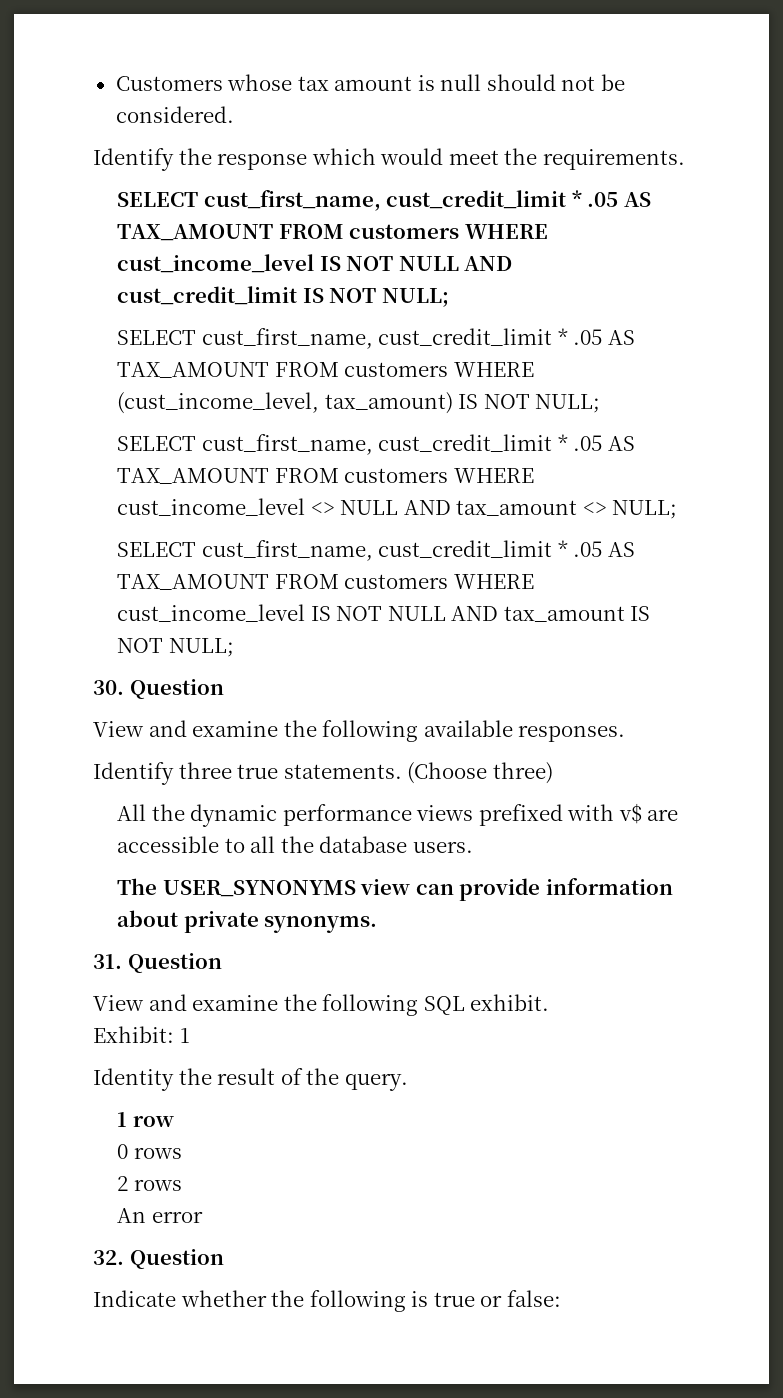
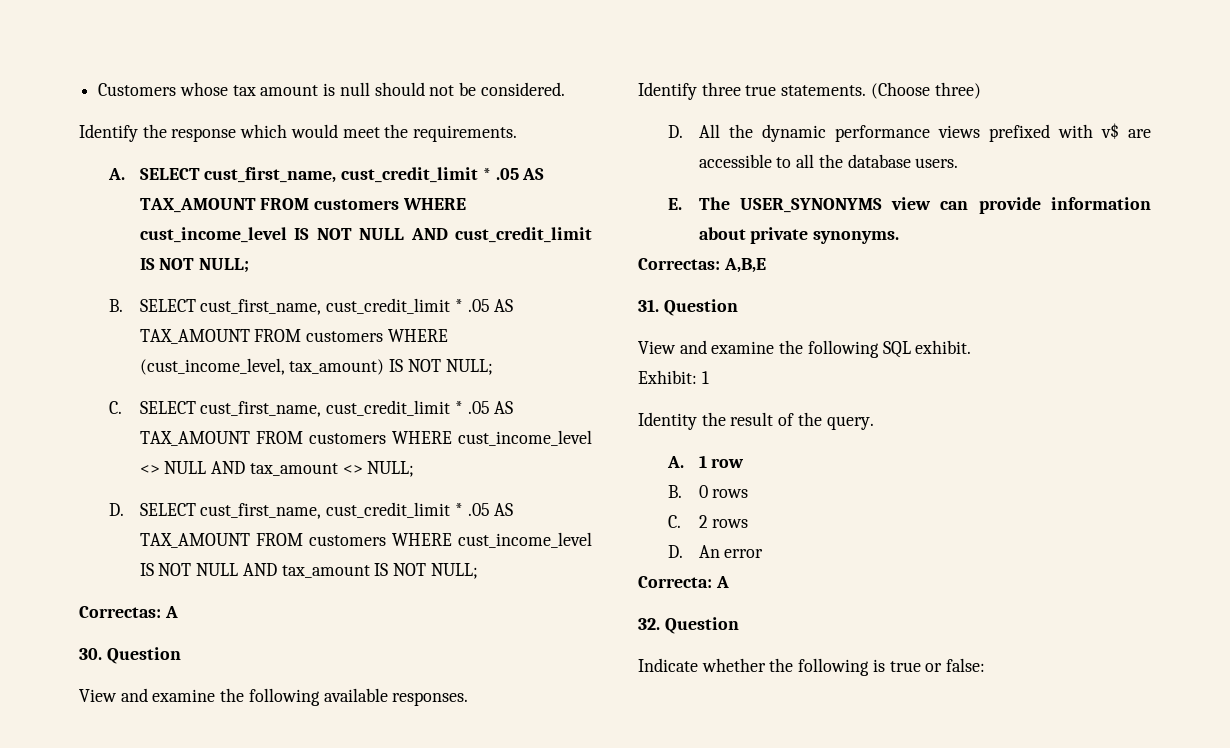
(685, 159) none -> [108,168,126,180] A.
(449, 297) none -> [109,299,124,312] B.
(601, 403) none -> [109,401,123,414] C.
(678, 509) none -> [109,503,125,516] D.
(234, 647) none -> [79,606,178,618] // Correctas: A
(553, 773) none -> [668,125,684,138] D.
(473, 847) none -> [668,198,683,210] E.
(378, 924) none -> [638,258,766,273] // Correctas: A,B,E
(408, 1082) none -> [667,456,685,468] A.
(174, 1121) none -> [668,485,683,498] B.
(182, 1153) none -> [668,515,682,528] C.
(182, 1185) none -> [668,545,684,558] D.
(203, 1217) none -> [638,576,729,588] // Correcta: A

